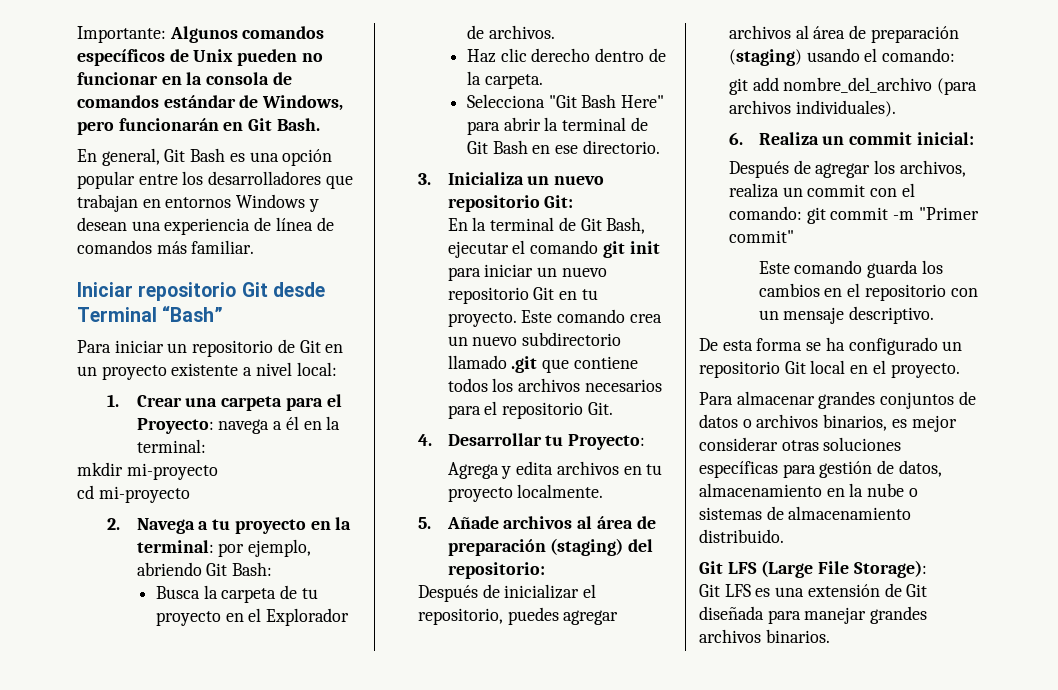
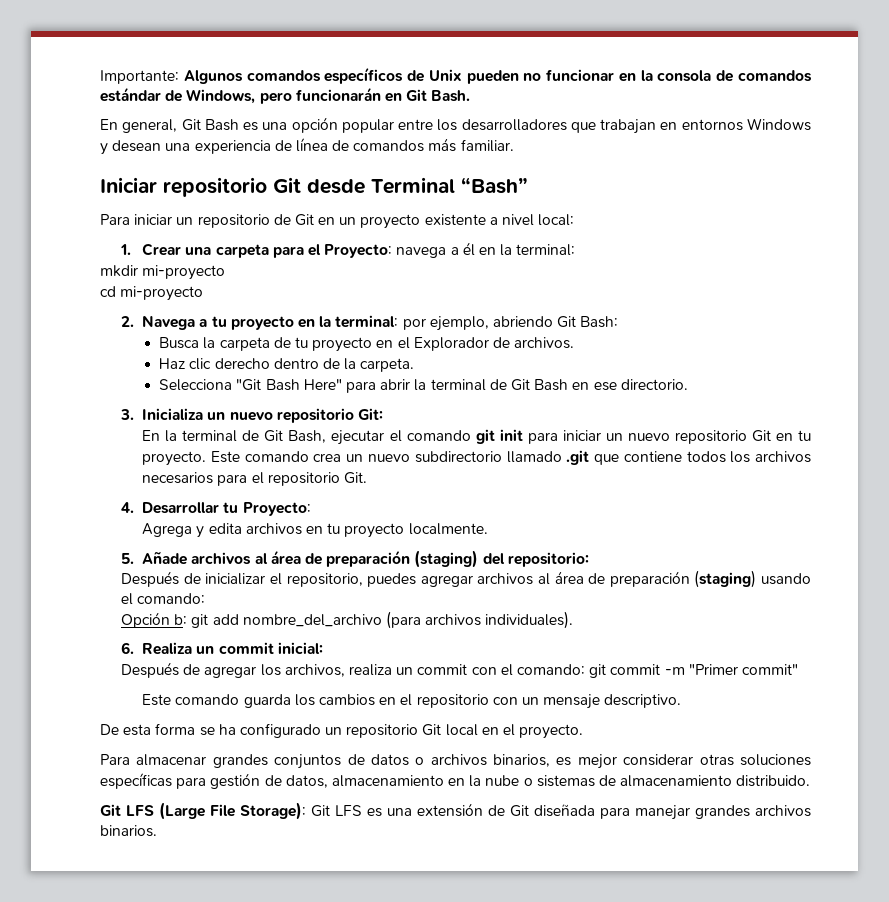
(955, 55) none -> [121,612,188,628] Opción b:
(927, 569) // -> (306, 811) none

